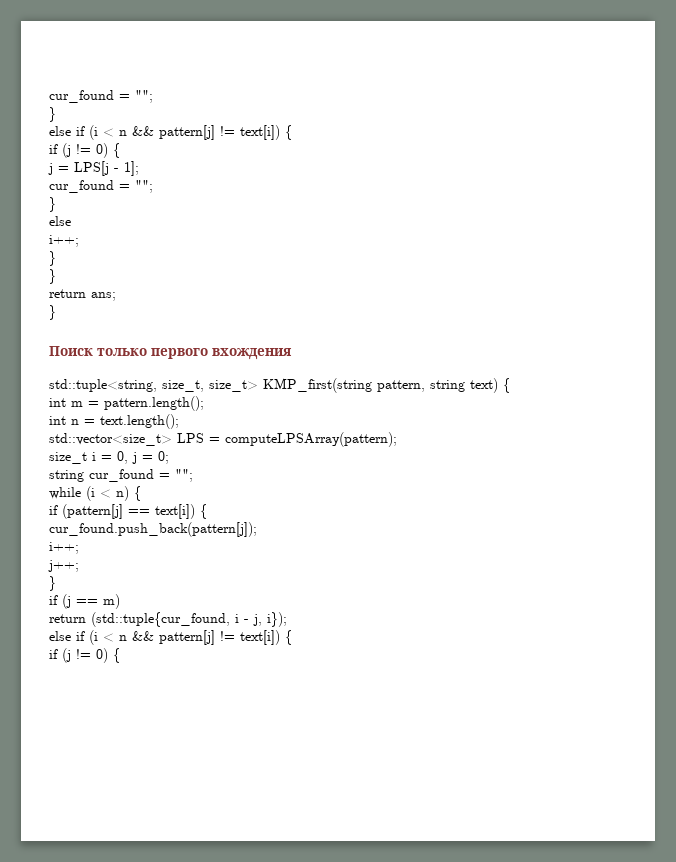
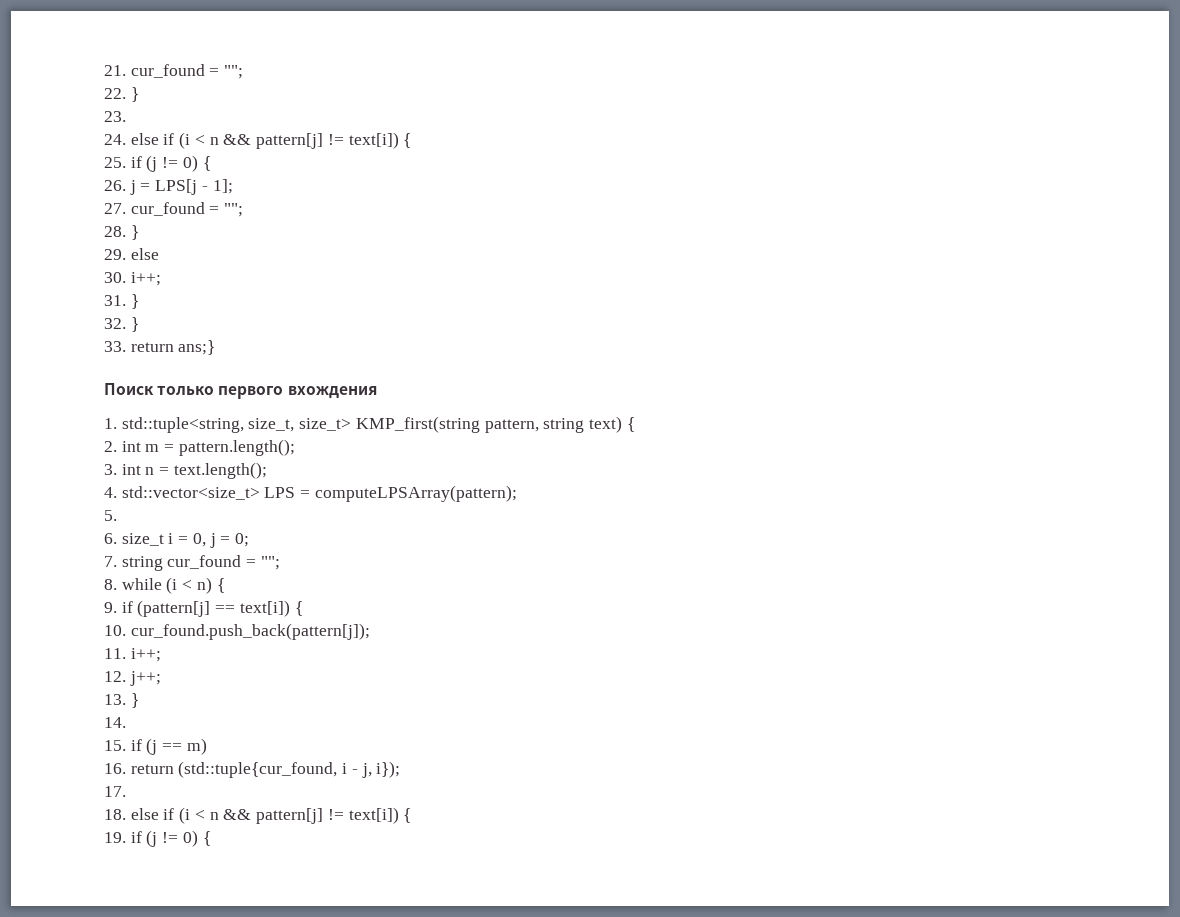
[49,90,153,103] [49,107,56,122] cur_found = ""; // } // -> [104,64,244,79] [104,87,139,102] [104,111,126,122] [104,134,126,145] 21. cur_found = ""; // 22. } // 23. // 24.
(292, 132) none -> [104,157,126,168] 25.
(120, 150) none -> [104,180,126,191] 26.
[49,180,153,193] [49,197,56,212] cur_found = ""; // } // -> [104,202,244,217] [104,225,139,240] [104,249,126,260] 27. cur_found = ""; // 28. } // 29.
[49,235,79,247] [49,251,56,266] [49,269,56,284] [49,289,116,301] [49,305,56,320] i++; // } // } // return ans; // } -> [104,272,161,286] [104,294,139,309] [104,317,139,332] [104,340,216,355] 30. i++; // 31. } // 32. } // 33. return ans;}
(292, 354) none -> [104,418,117,429] 1.
(510, 385) none -> [104,441,117,452] 2.
(204, 403) none -> [104,464,117,475] 3.
(179, 421) none -> [104,487,117,498] 4.
(397, 439) none -> [104,510,117,521] [104,533,117,544] 5. // 6.
(169, 457) none -> [104,556,117,567] 7.
(193, 475) none -> [104,579,117,590] 8.
(141, 493) none -> [104,602,117,613] 9.
(207, 511) none -> [104,625,126,636] 10.
[49,542,79,554] i++; // -> [104,648,161,662] [104,671,126,682] 11. i++; // 12.
[49,576,56,591] } // -> [104,693,139,708] [104,717,126,728] [104,740,126,751] 13. } // 14. // 15.
(120, 601) none -> [104,763,126,774] 16.
(287, 619) none -> [104,786,126,797] [104,809,126,820] 17. // 18.
(292, 637) none -> [104,832,126,843] 19.

